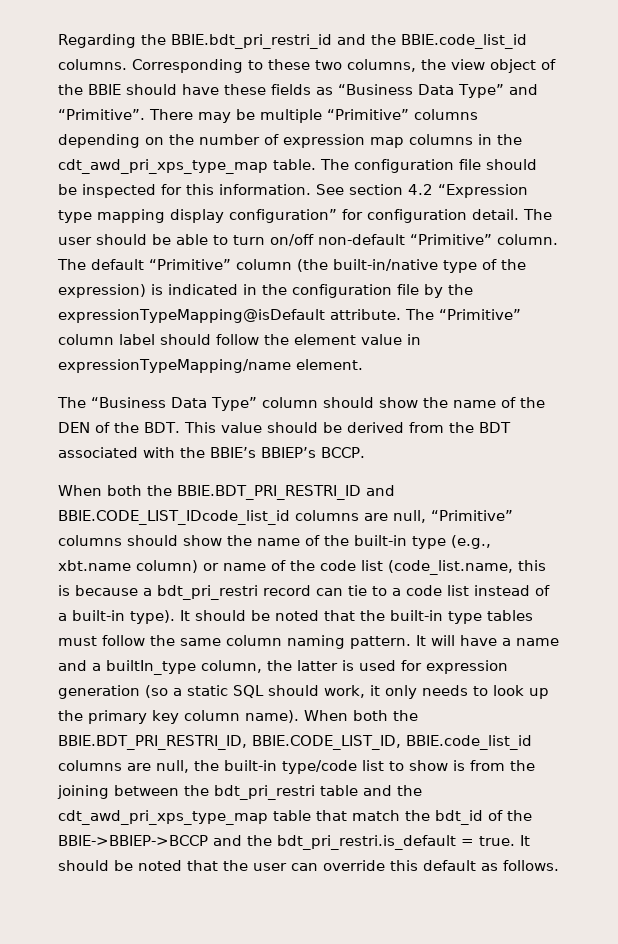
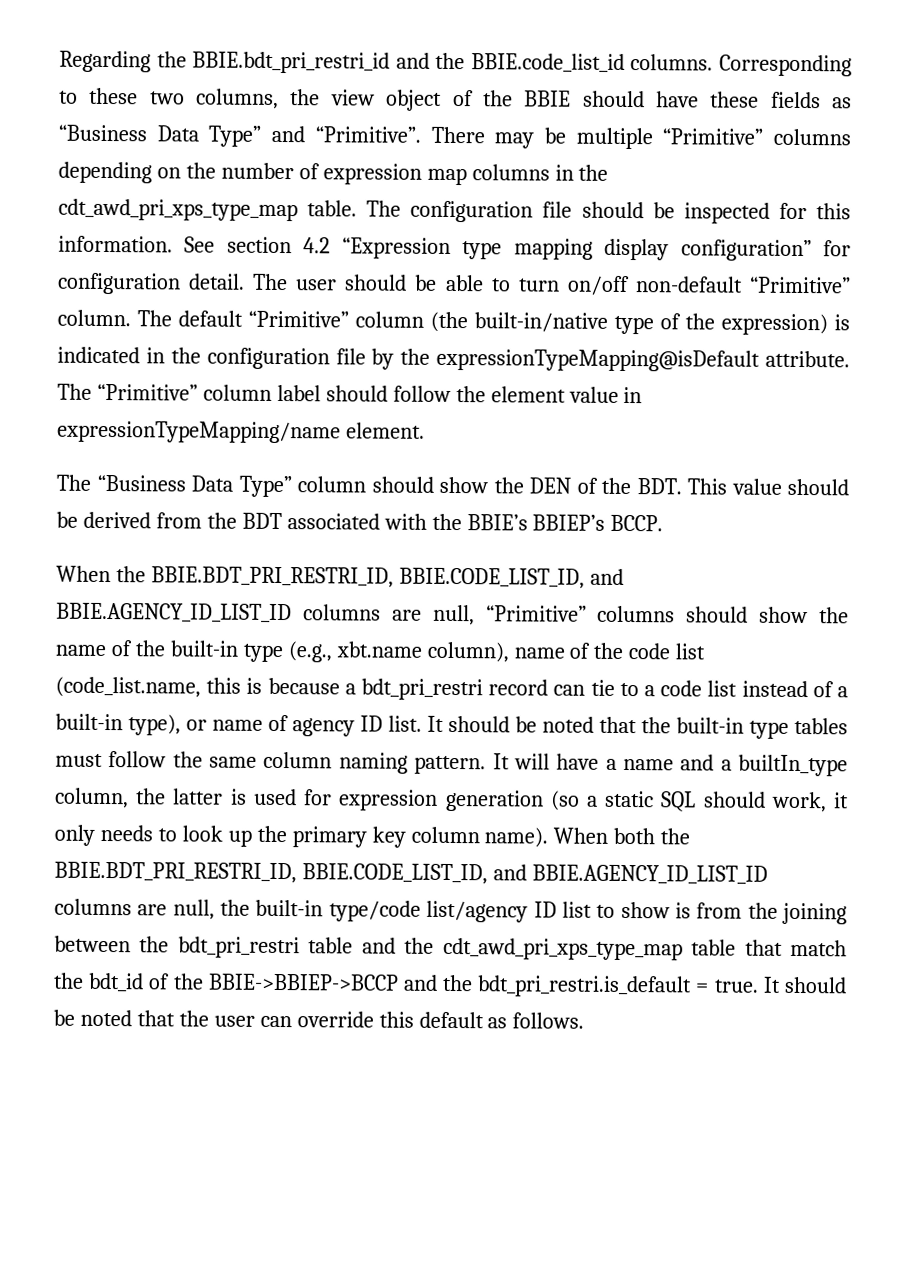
[452,397,545,408] name of the -> (524, 485) none
[107,485,395,500] [58,510,290,525] both the BBIE.BDT_PRI_RESTRI_ID and BBIE.CODE_LIST_IDcode_list_id -> [115,566,624,589] [56,602,292,624] the BBIE.BDT_PRI_RESTRI_ID, BBIE.CODE_LIST_ID, and BBIE.AGENCY_ID_LIST_ID
[136,560,219,573] column) or -> [426,641,509,663] column),
[130,610,175,624] type). -> [128,714,422,737] type), or name of agency ID list.
[406,735,532,750] BBIE.code_list_id -> [492,864,768,885] and BBIE.AGENCY_ID_LIST_ID
(357, 767) none -> [426,900,557,923] list/agency ID

